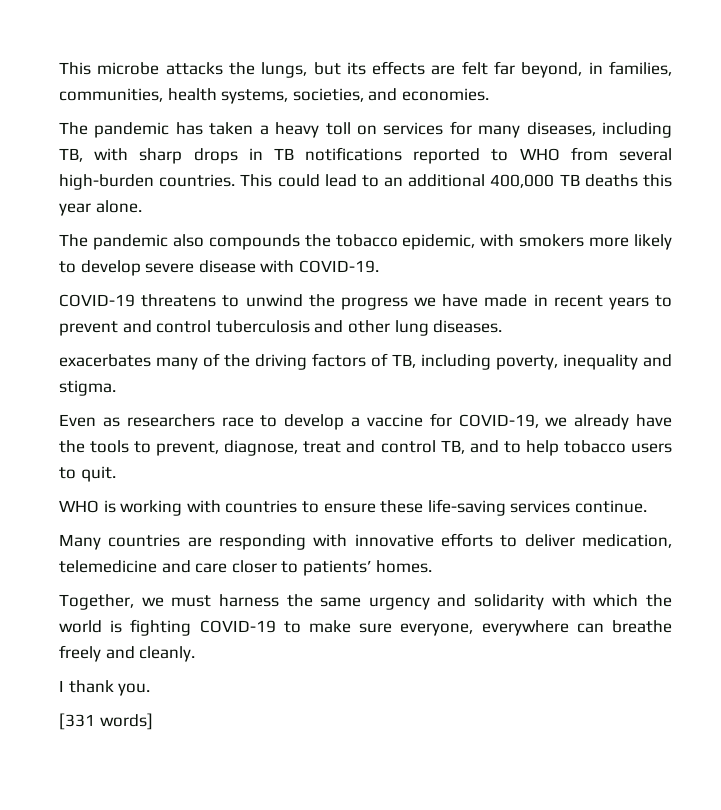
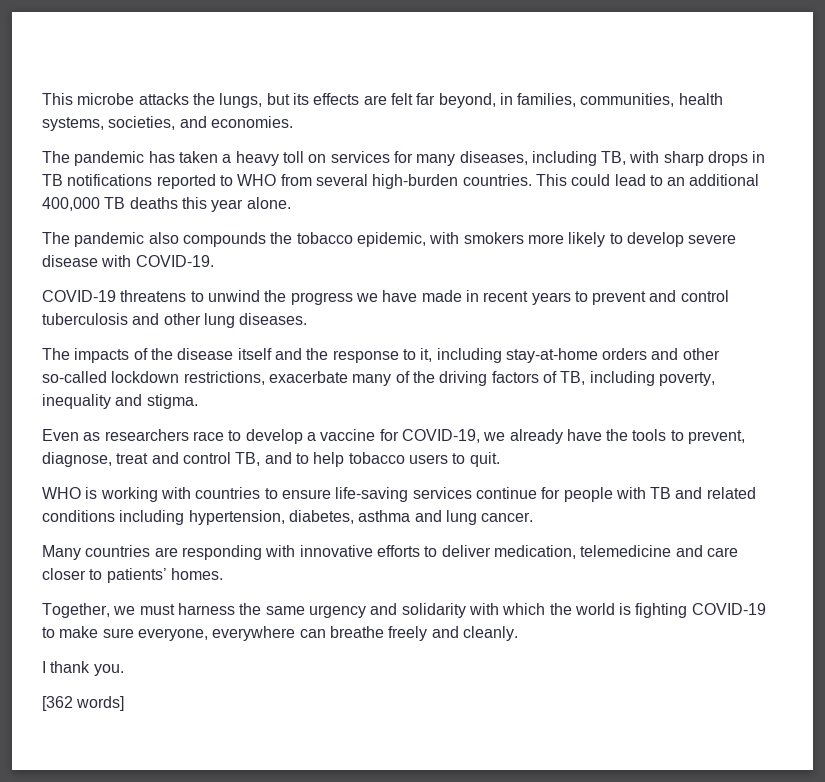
[59,354,151,367] exacerbates -> [42,348,720,363] [42,371,348,385] The impacts of the disease itself and the response to it, including stay-at-home orders and other so-called lockdown restrictions, exacerbate
[380,500,424,513] these -> (331, 494) none
[574,500,647,513] continue. -> [475,487,756,502] [42,510,534,525] continue for people with TB and related conditions including hypertension, diabetes, asthma and lung cancer.
[59,713,95,730] [331 -> [42,696,73,711] [362

